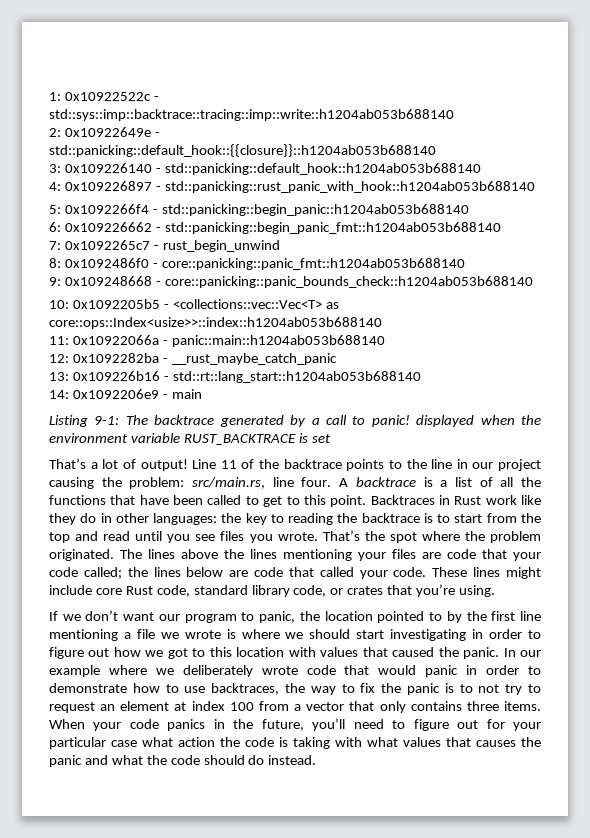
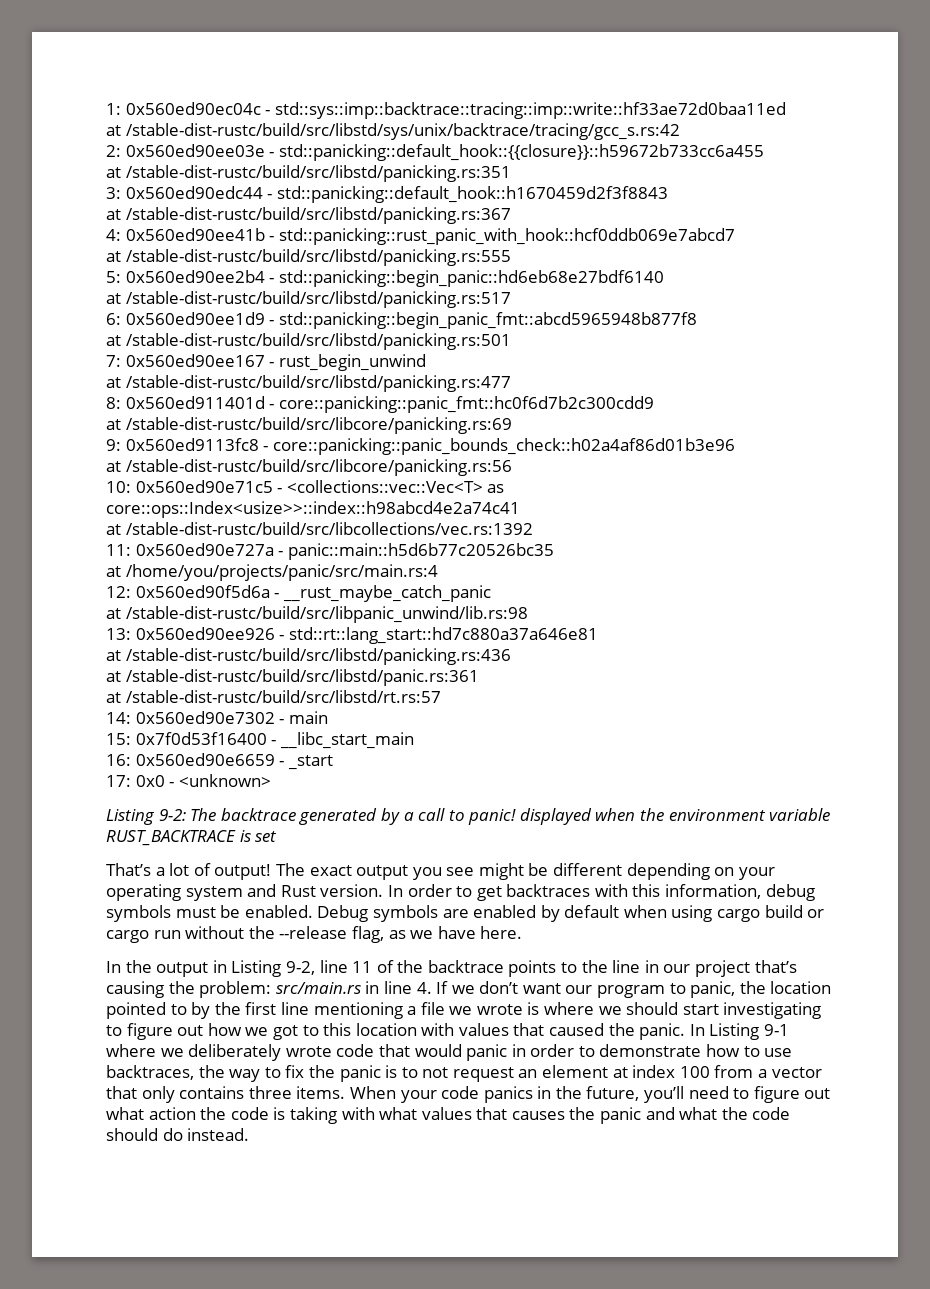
[64,92,159,101] [49,109,454,121] [49,127,160,137] [49,144,436,157] [49,163,481,175] [49,181,535,193] [49,204,469,216] [49,222,501,234] 0x10922522c - std::sys::imp::backtrace::tracing::imp::write::h1204ab053b688140 // 2: 0x10922649e - std::panicking::default_hook::{{closure}}::h1204ab053b688140 // 3: 0x109226140 - std::panicking::default_hook::h1204ab053b688140 // 4: 0x109226897 - std::panicking::rust_panic_with_hook::h1204ab053b688140 // 5: 0x1092266f4 - std::panicking::begin_panic::h1204ab053b688140 // 6: 0x109226662 - std::panicking::begin_panic_fmt::h1204ab053b688140 -> [125,102,786,119] [106,123,680,140] [106,144,764,161] [106,165,511,182] [106,186,668,203] [106,207,511,224] [106,228,735,245] [106,249,511,266] [106,270,664,287] [106,291,511,308] [106,312,697,329] [106,333,511,350] 0x560ed90ec04c - std::sys::imp::backtrace::tracing::imp::write::hf33ae72d0baa11ed // at /stable-dist-rustc/build/src/libstd/sys/unix/backtrace/tracing/gcc_s.rs:42 // 2: 0x560ed90ee03e - std::panicking::default_hook::{{closure}}::h59672b733cc6a455 // at /stable-dist-rustc/build/src/libstd/panicking.rs:351 // 3: 0x560ed90edc44 - std::panicking::default_hook::h1670459d2f3f8843 // at /stable-dist-rustc/build/src/libstd/panicking.rs:367 // 4: 0x560ed90ee41b - std::panicking::rust_panic_with_hook::hcf0ddb069e7abcd7 // at /stable-dist-rustc/build/src/libstd/panicking.rs:555 // 5: 0x560ed90ee2b4 - std::panicking::begin_panic::hd6eb68e27bdf6140 // at /stable-dist-rustc/build/src/libstd/panicking.rs:517 // 6: 0x560ed90ee1d9 - std::panicking::begin_panic_fmt::abcd5965948b877f8 // at /stable-dist-rustc/build/src/libstd/panicking.rs:501
[64,240,150,250] 0x1092265c7 -> [125,354,265,367] 0x560ed90ee167
(280, 246) none -> [106,375,511,392] // at /stable-dist-rustc/build/src/libstd/panicking.rs:477
[64,258,465,270] [49,276,533,288] 0x1092486f0 - core::panicking::panic_fmt::h1204ab053b688140 // 9: 0x109248668 - core::panicking::panic_bounds_check::h1204ab053b688140 -> [125,396,654,413] [106,417,512,434] [106,438,735,455] [106,459,512,476] 0x560ed911401d - core::panicking::panic_fmt::hc0f6d7b2c300cdd9 // at /stable-dist-rustc/build/src/libcore/panicking.rs:69 // 9: 0x560ed9113fc8 - core::panicking::panic_bounds_check::h02a4af86d01b3e96 // at /stable-dist-rustc/build/src/libcore/panicking.rs:56
[72,299,160,309] 0x1092205b5 -> [135,480,273,493] 0x560ed90e71c5
[49,317,382,329] [49,335,385,347] core::ops::Index<usize>>::index::h1204ab053b688140 // 11: 0x10922066a - panic::main::h1204ab053b688140 -> [106,501,520,518] [106,522,533,535] [106,543,554,560] [106,564,438,581] core::ops::Index<usize>>::index::h98abcd4e2a74c41 // at /stable-dist-rustc/build/src/libcollections/vec.rs:1392 // 11: 0x560ed90e727a - panic::main::h5d6b77c20526bc35 // at /home/you/projects/panic/src/main.rs:4
[72,353,159,363] 0x1092282ba -> [135,585,270,598] 0x560ed90f5d6a
(337, 359) none -> [106,606,528,623] // at /stable-dist-rustc/build/src/libpanic_unwind/lib.rs:98
[72,371,421,383] 0x109226b16 - std::rt::lang_start::h1204ab053b688140 -> [135,627,598,644] [106,648,511,665] [106,669,479,686] [106,690,441,703] 0x560ed90ee926 - std::rt::lang_start::hd7c880a37a646e81 // at /stable-dist-rustc/build/src/libstd/panicking.rs:436 // at /stable-dist-rustc/build/src/libstd/panic.rs:361 // at /stable-dist-rustc/build/src/libstd/rt.rs:57
[72,389,159,399] 0x1092206e9 -> [135,711,275,724] 0x560ed90e7302
[49,415,120,427] // Listing 9-1: -> [106,732,414,749] [106,753,333,770] [106,774,271,787] [106,809,186,825] // 15: 0x7f0d53f16400 - __libc_start_main // 16: 0x560ed90e6659 - _start // 17: 0x0 - <unknown> // Listing 9-2:
[192,459,217,469] Line -> [275,863,775,880] [106,884,815,901] [106,905,825,922] [106,926,523,943] [106,960,348,977] The exact output you see might be different depending on your operating system and Rust version. In order to get backtraces with this information, debug symbols must be enabled. Debug symbols are enabled by default when using cargo build or cargo run without the --release flag, as we have here. // In the output in Listing 9-2, line
(541, 465) none -> [754,960,797,973] that’s
[192,477,541,489] [49,495,541,507] [49,513,541,525] [49,530,541,543] [49,549,541,561] [49,567,542,579] [49,584,496,597] src/main.rs, line four. A backtrace is a list of all the functions that have been called to get to this point. Backtraces in Rust work like they do in other languages: the key to reading the backtrace is to start from the top and read until you see files you wrote. That’s the spot where the problem originated. The lines above the lines mentioning your files are code that your code called; the lines below are code that called your code. These lines might include core Rust code, standard library code, or crates that you’re using. // -> [275,981,432,994] src/main.rs in line 4.
[472,629,523,639] in order -> (822, 1010) none
[520,650,542,657] [49,665,100,677] our example -> [709,1023,790,1040] Listing 9-1
[505,684,542,695] try to -> (449, 1072) none
[486,719,541,731] [49,737,137,749] for your particular case -> (831, 1093) none

